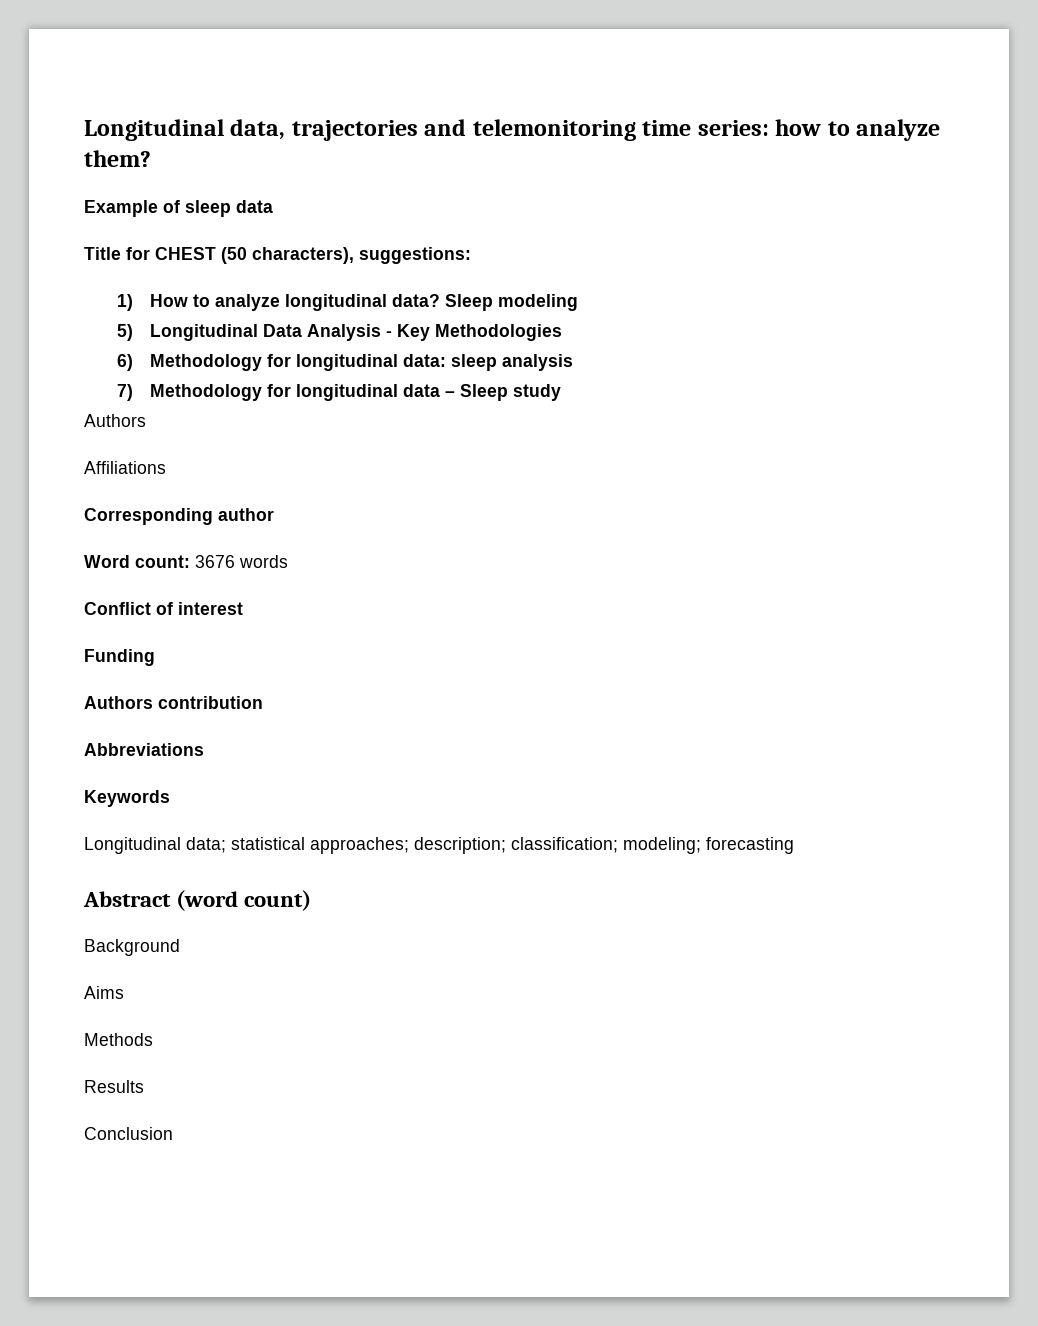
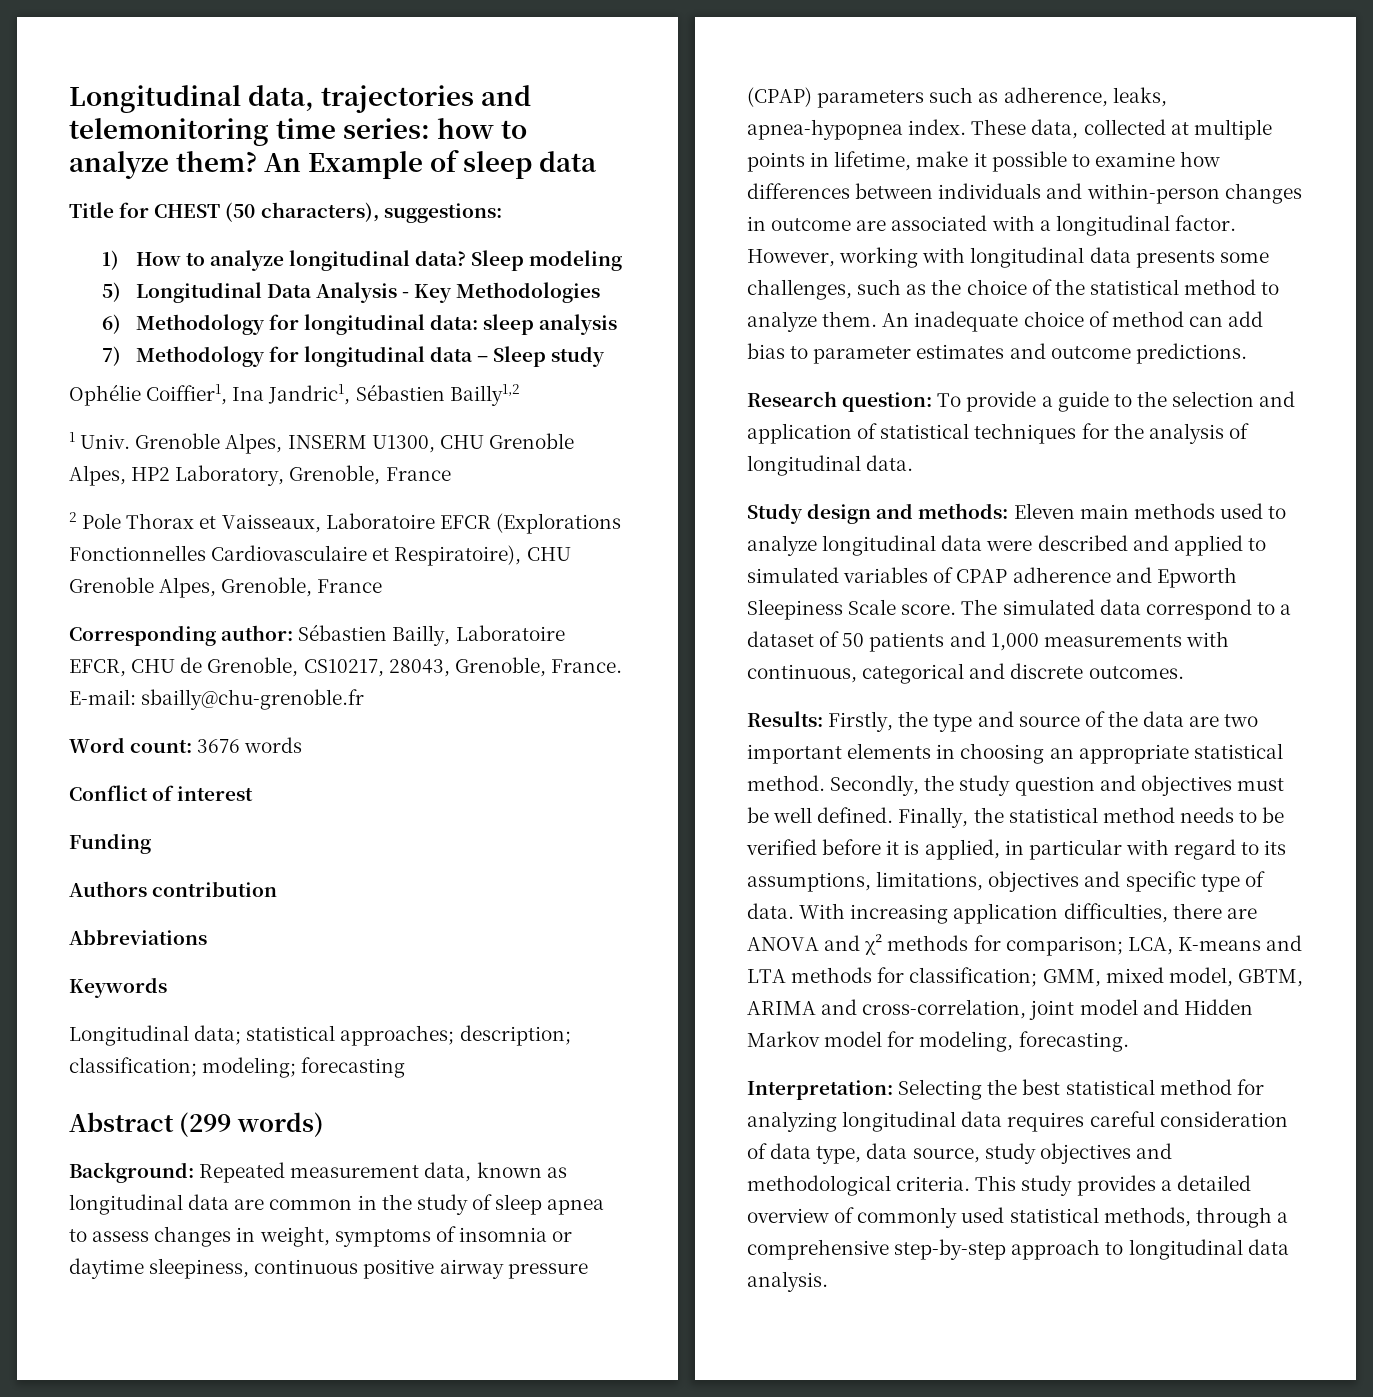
(151, 158) // -> [264,153,302,172] An
[84,414,146,427] [84,461,166,474] [84,508,274,525] Authors // Affiliations // Corresponding author -> [69,384,520,406] [69,432,574,454] [69,465,451,486] [69,512,621,534] [69,545,571,566] [69,577,383,598] [69,624,565,646] [69,657,622,677] [69,689,365,710] Ophélie Coiffier1, Ina Jandric1, Sébastien Bailly1,2 // 1 Univ. Grenoble Alpes, INSERM U1300, CHU Grenoble Alpes, HP2 Laboratory, Grenoble, France // 2 Pole Thorax et Vaisseaux, Laboratoire EFCR (Explorations Fonctionnelles Cardiovasculaire et Respiratoire), CHU Grenoble Alpes, Grenoble, France // Corresponding author: Sébastien Bailly, Laboratoire EFCR, CHU de Grenoble, CS10217, 28043, Grenoble, France. E-mail: sbailly@chu-grenoble.fr
[176,890,312,911] [84,939,180,956] [84,986,124,999] [84,1033,153,1046] [84,1080,144,1093] [84,1127,173,1140] (word count) // Background // Aims // Methods // Results // Conclusion -> [179,1112,324,1137] [69,1162,567,1183] [69,1194,605,1215] [69,1226,573,1247] [69,1258,588,1279] [747,87,1167,108] [747,119,1272,140] [747,151,1221,172] [747,183,1302,204] [747,215,1236,236] [747,247,1269,268] [747,279,1280,300] [747,311,1264,332] [747,343,1247,364] [747,391,1296,412] [747,423,1249,444] [747,455,914,476] [747,503,1287,524] [747,535,1266,556] [747,567,1237,588] [747,599,1292,620] [747,631,1229,652] [747,663,1184,684] [747,711,1259,732] [747,743,1283,764] [747,775,1284,796] [747,807,1285,828] [746,839,1287,860] [747,871,1265,892] [747,903,1257,924] [747,934,1303,956] [747,967,1303,987] [747,999,1253,1020] [747,1031,1129,1052] [747,1079,1264,1100] [747,1111,1288,1132] [747,1143,1172,1164] [747,1175,1251,1196] [747,1207,1288,1228] [747,1239,1289,1260] [747,1271,828,1292] (299 words) // Background: Repeated measurement data, known as longitudinal data are common in the study of sleep apnea to assess changes in weight, symptoms of insomnia or daytime sleepiness, continuous positive airway pressure (CPAP) parameters such as adherence, leaks, apnea-hypopnea index. These data, collected at multiple points in lifetime, make it possible to examine how differences between individuals and within-person changes in outcome are associated with a longitudinal factor. However, working with longitudinal data presents some challenges, such as the choice of the statistical method to analyze them. An inadequate choice of method can add bias to parameter estimates and outcome predictions. // Research question: To provide a guide to the selection and application of statistical techniques for the analysis of longitudinal data. // Study design and methods: Eleven main methods used to analyze longitudinal data were described and applied to simulated variables of CPAP adherence and Epworth Sleepiness Scale score. The simulated data correspond to a dataset of 50 patients and 1,000 measurements with continuous, categorical and discrete outcomes. // Results: Firstly, the type and source of the data are two important elements in choosing an appropriate statistical method. Secondly, the study question and objectives must be well defined. Finally, the statistical method needs to be verified before it is applied, in particular with regard to its assumptions, limitations, objectives and specific type of data. With increasing application difficulties, there are ANOVA and χ² methods for comparison; LCA, K-means and LTA methods for classification; GMM, mixed model, GBTM, ARIMA and cross-correlation, joint model and Hidden Markov model for modeling, forecasting. // Interpretation: Selecting the best statistical method for analyzing longitudinal data requires careful consideration of data type, data source, study objectives and methodological criteria. This study provides a detailed overview of commonly used statistical methods, through a comprehensive step-by-step approach to longitudinal data analysis.

